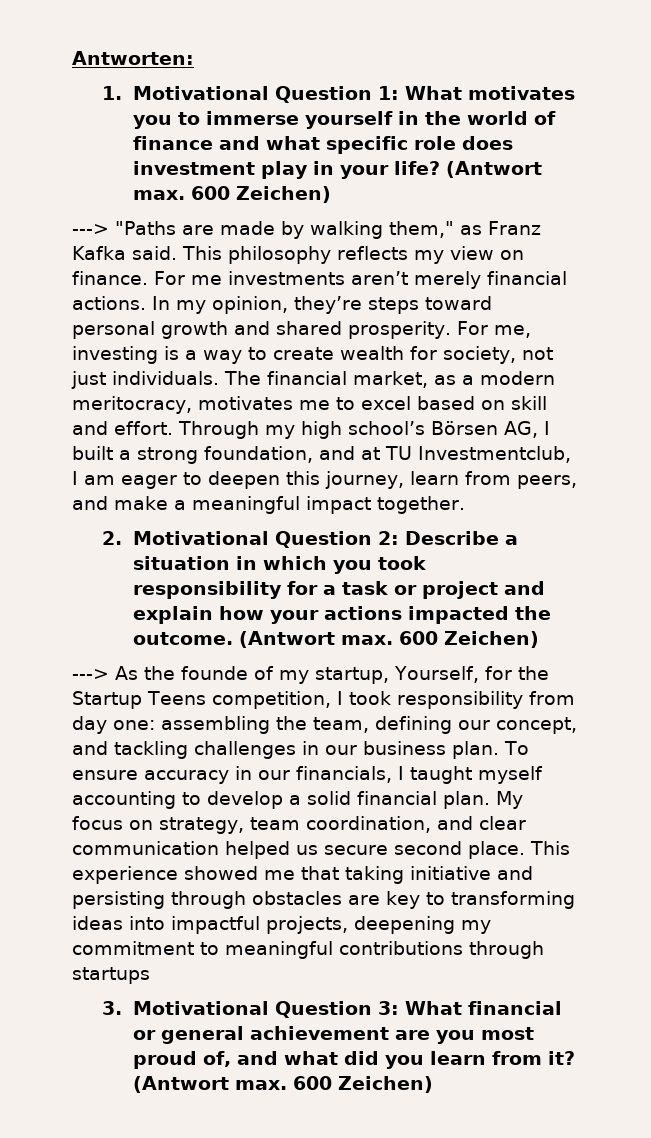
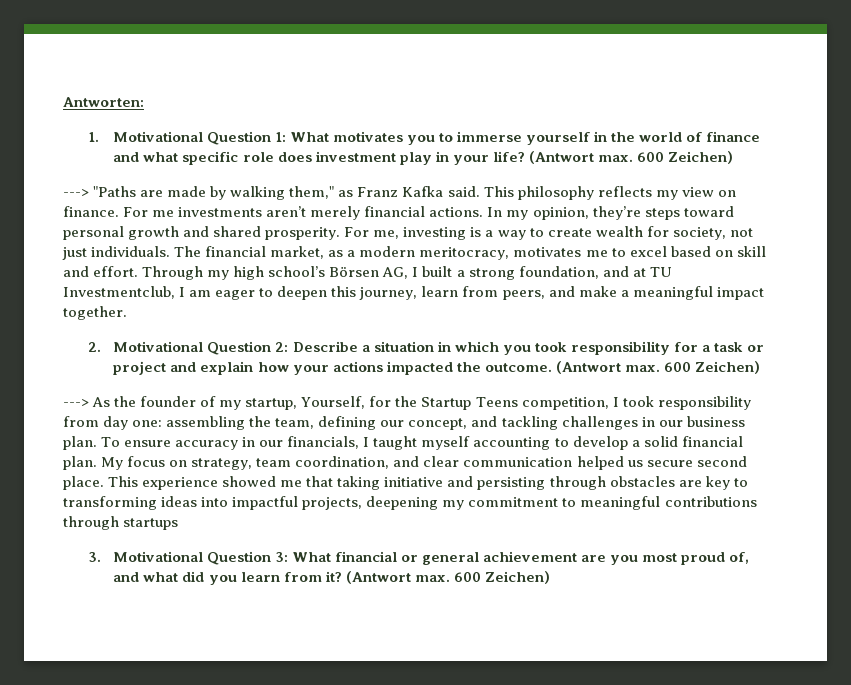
[181,666,248,680] founde -> [140,396,197,407] founder

